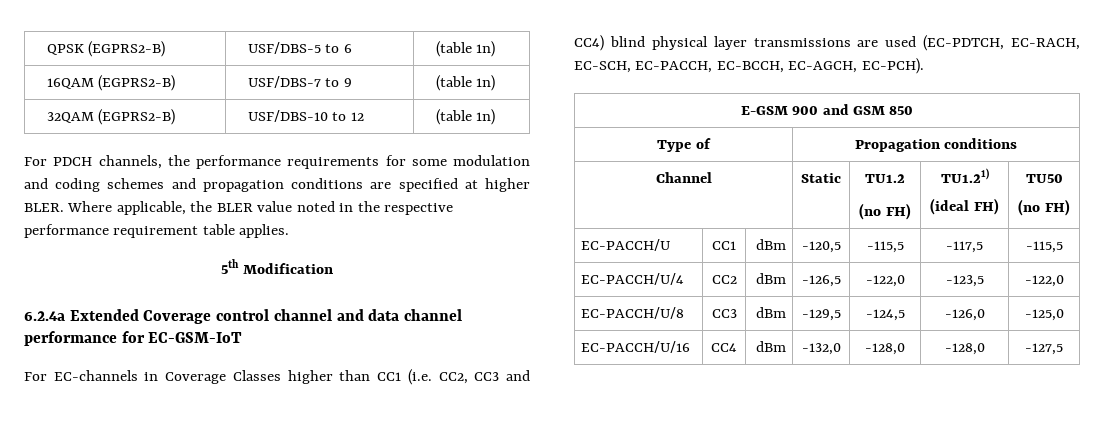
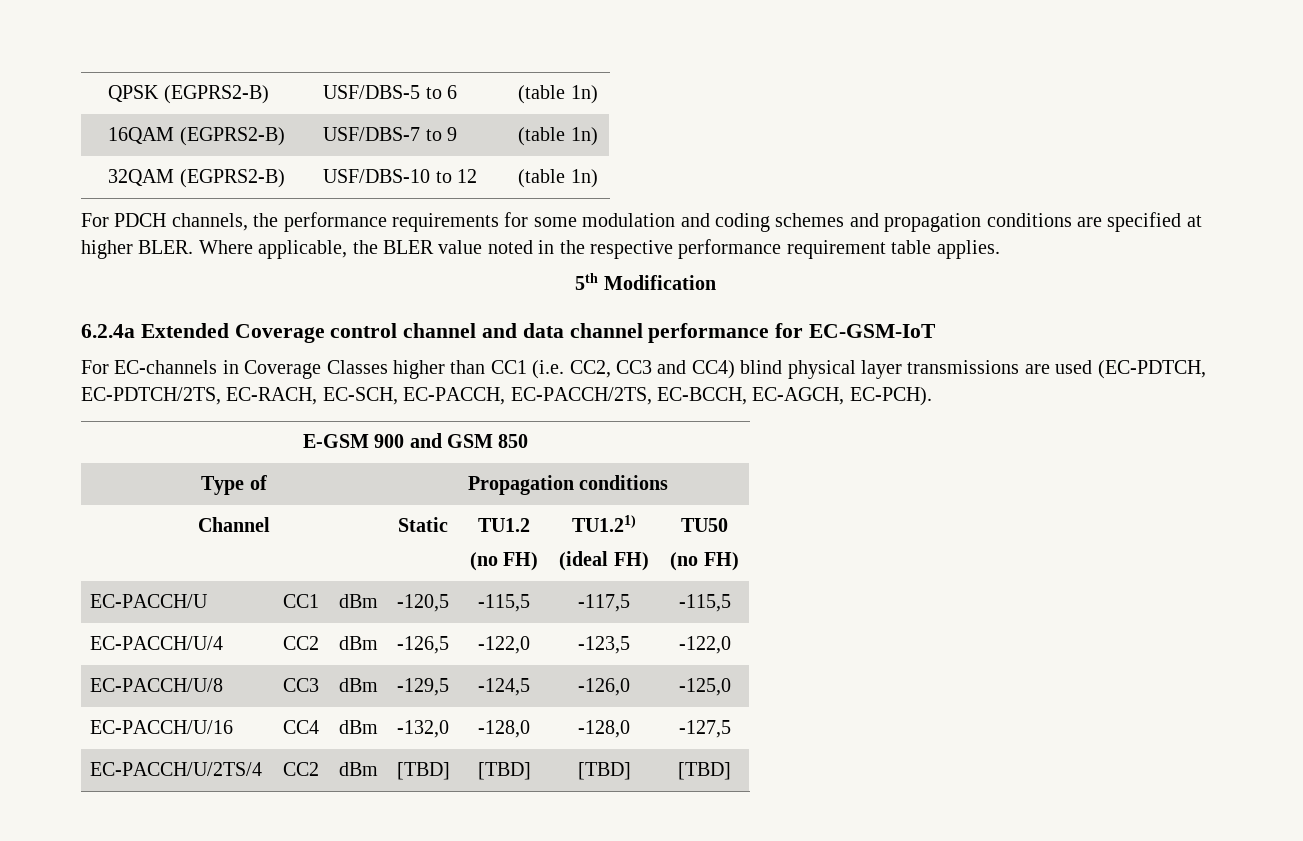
(1005, 43) none -> [81,387,221,405] EC-PDTCH/2TS,
(713, 67) none -> [510,387,652,405] EC-PACCH/2TS,
(1063, 349) none -> [90,762,263,776] [282,762,319,776] [338,762,378,776] [396,762,450,780] [477,762,531,780] [577,762,631,780] [678,762,731,780] // EC-PACCH/U/2TS/4 | CC2 | dBm | [TBD] | [TBD] | [TBD] | [TBD]

